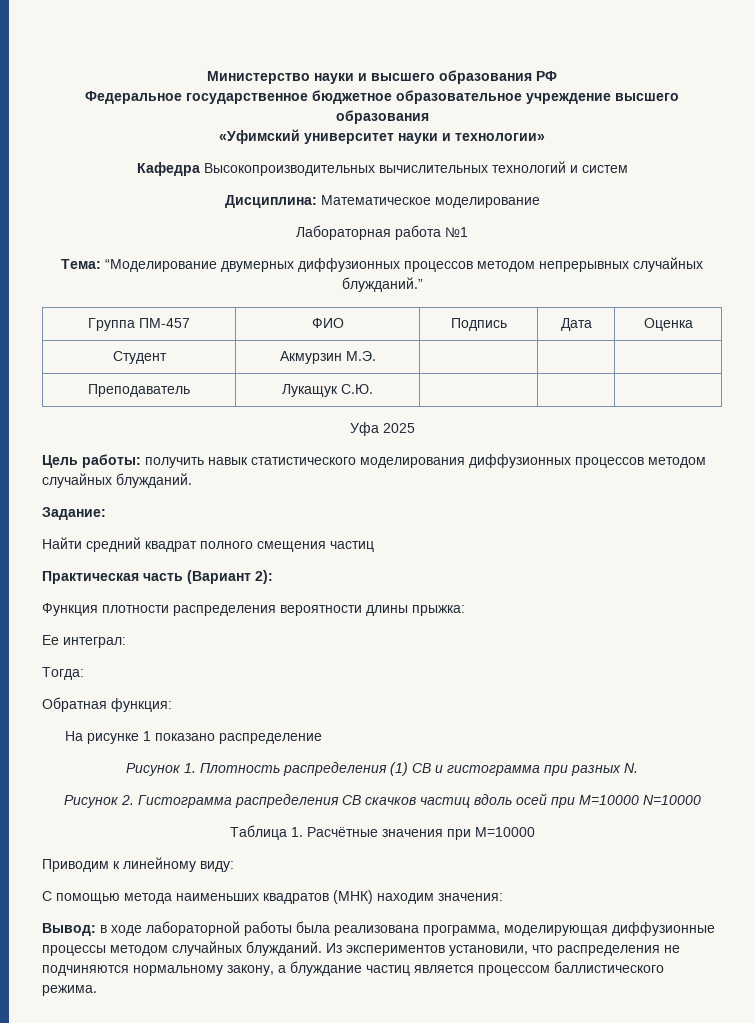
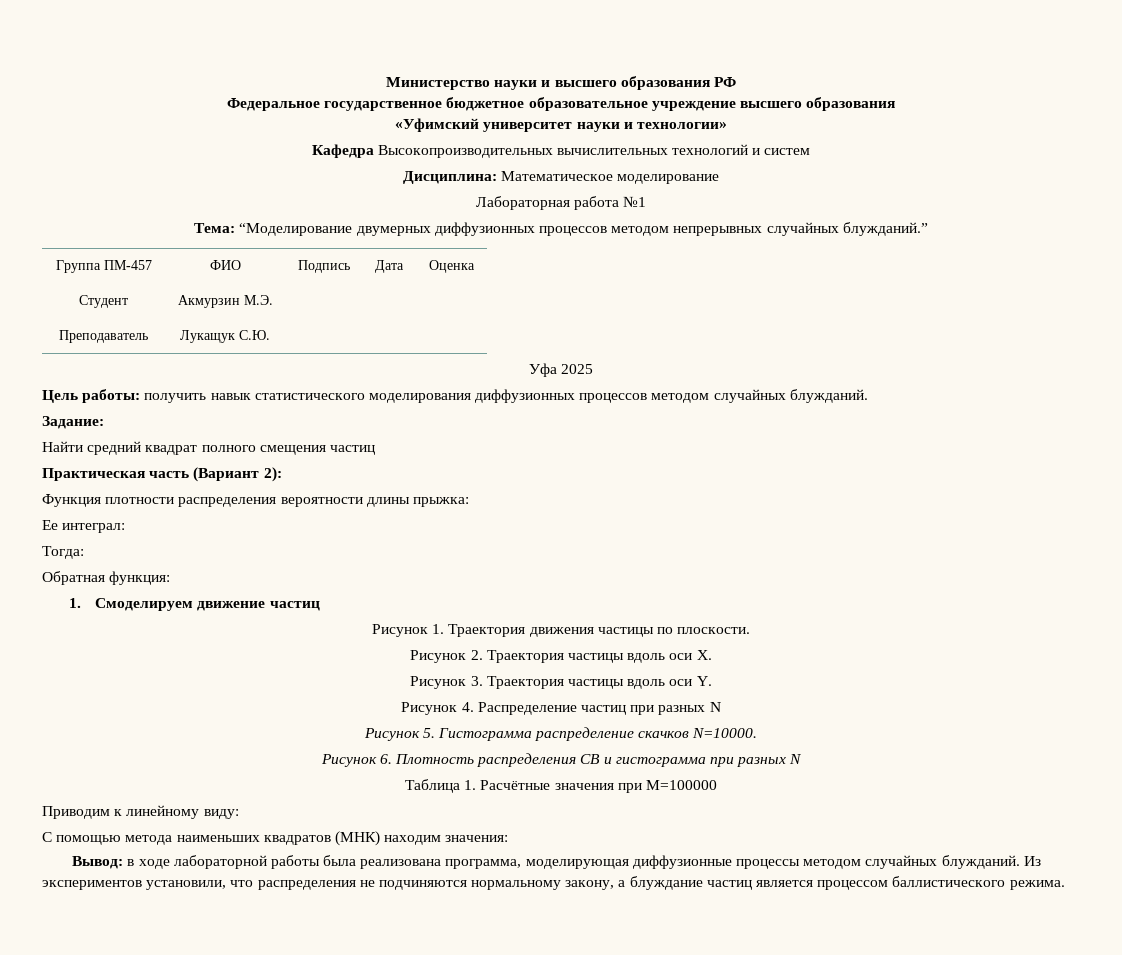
[64,731,322,744] [126,763,196,776] На рисунке 1 показано распределение // Рисунок 1. -> [68,598,320,611] [371,624,751,637] [410,650,712,663] [410,676,712,689] [401,702,721,715] [363,727,758,741] [320,754,392,767] 1. Смоделируем движение частиц // Рисунок 1. Траектория движения частицы по плоскости. // Рисунок 2. Траектория частицы вдоль оси X. // Рисунок 3. Траектория частицы вдоль оси Y. // Рисунок 4. Распределение частиц при разных N // Рисунок 5. Гистограмма распределение скачков N=10000. // Рисунок 6.
[390,762,408,776] (1) -> (577, 760) none
[624,763,638,773] [63,793,701,808] N. // Рисунок 2. Гистограмма распределения СВ скачков частиц вдоль осей при M=10000 N=10000 -> [789,754,803,764] N
[474,827,535,837] M=10000 -> [645,780,717,790] M=100000

